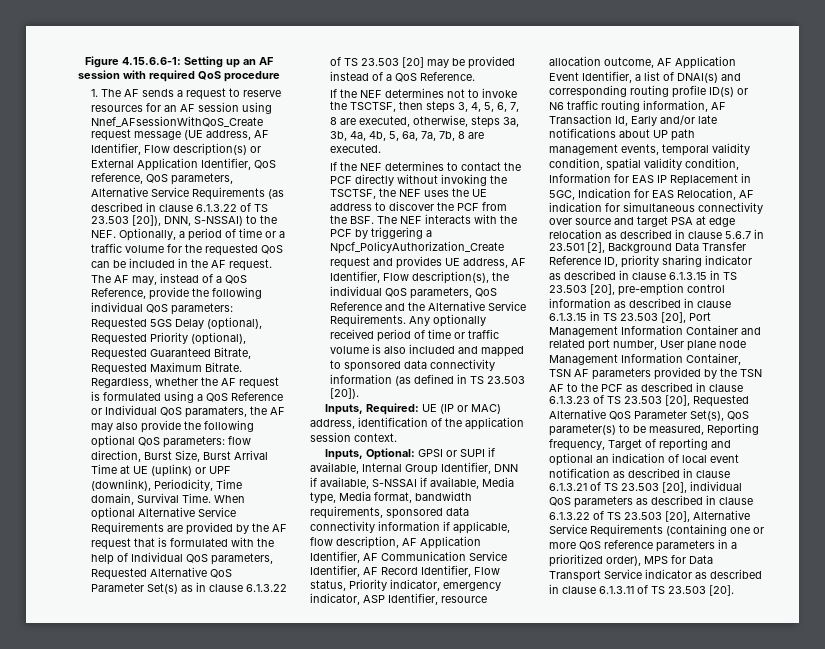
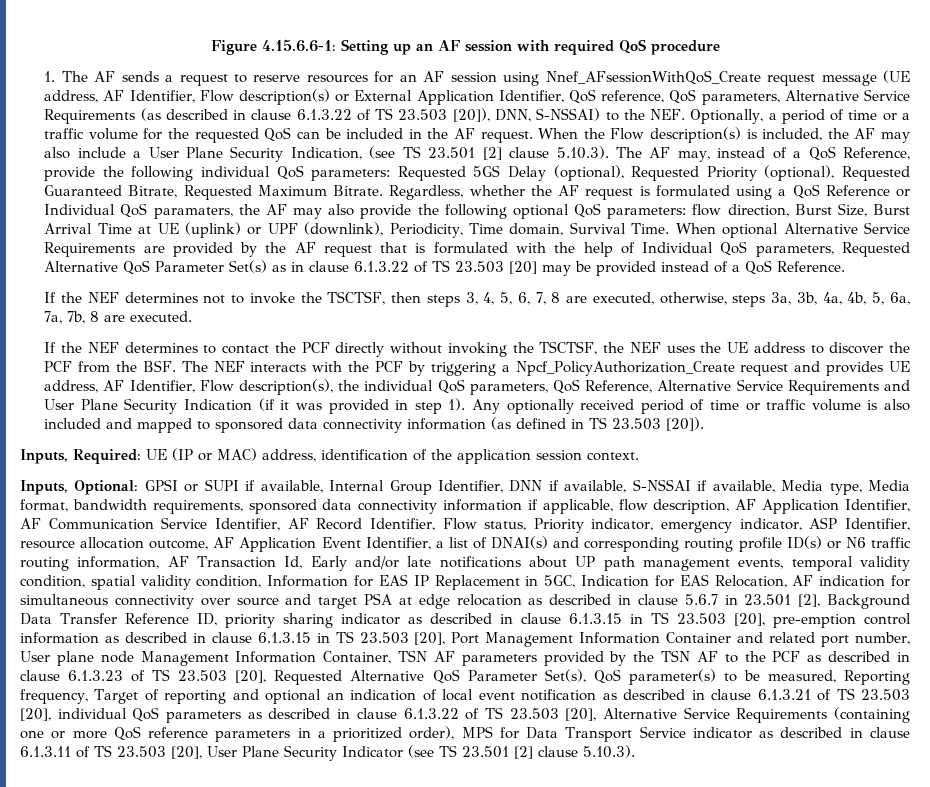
(272, 265) none -> [538,127,911,143] [44,146,609,162] When the Flow description(s) is included, the AF may also include a User Plane Security Indication, (see TS 23.501 [2] clause 5.10.3).
[329,301,526,311] [329,314,406,327] Reference and the Alternative Service Requirements. -> [585,379,911,395] [44,398,466,414] Reference, Alternative Service Requirements and User Plane Security Indication (if it was provided in step 1).
[709,585,734,596] [20]. -> [171,745,635,761] [20], User Plane Security Indicator (see TS 23.501 [2] clause 5.10.3).

